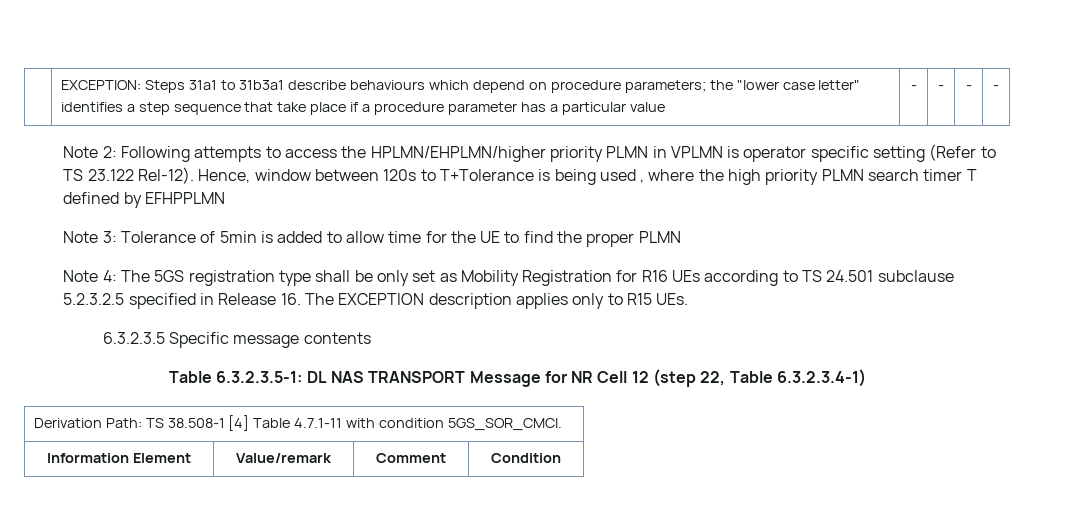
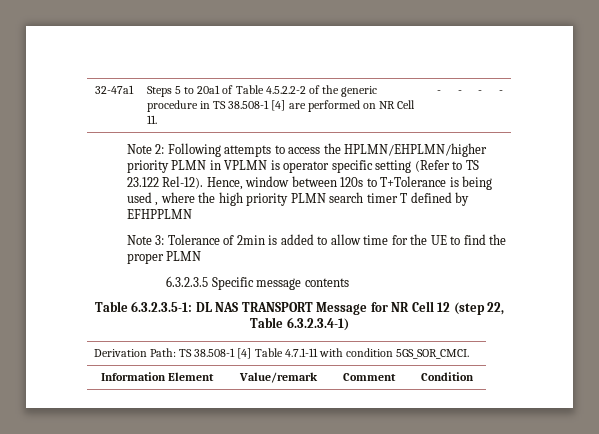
[60,80,861,93] [60,102,665,115] | EXCEPTION: Steps 31a1 to 31b3a1 describe behaviours which depend on procedure parameters; the "lower case letter" identifies a step sequence that take place if a procedure parameter has a particular value -> [95,85,134,94] [147,85,377,97] [147,100,415,112] [147,115,158,124] 32-47a1 | Steps 5 to 20a1 of Table 4.5.2.2-2 of the generic procedure in TS 38.508-1 [4] are performed on NR Cell 11.
[219,231,257,243] 5min -> [236,235,265,245] 2min
[63,270,954,286] [63,293,689,309] // Note 4: The 5GS registration type shall be only set as Mobility Registration for R16 UEs according to TS 24.501 subclause 5.2.3.2.5 specified in Release 16. The EXCEPTION description applies only to R15 UEs. -> (202, 256) none

